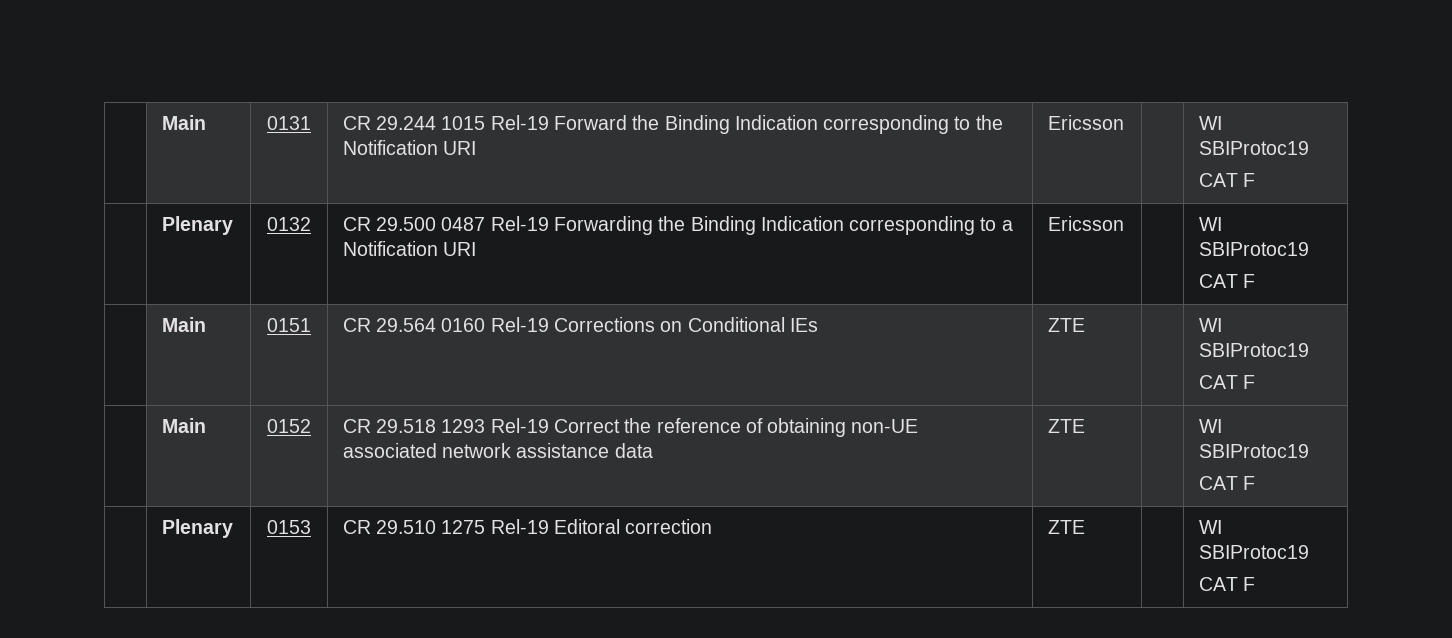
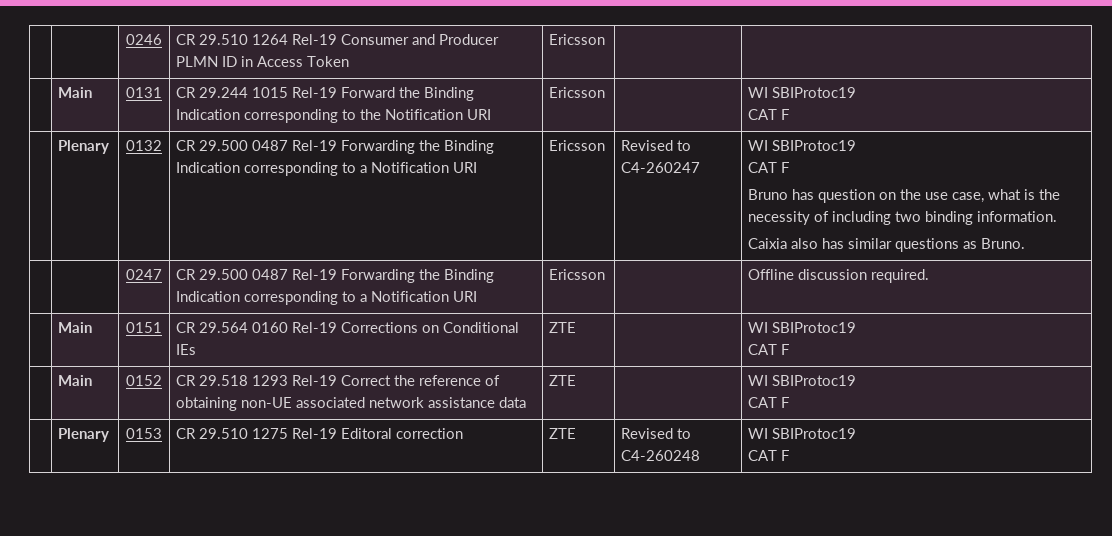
(161, 122) | -> [126,34,162,45] [176,34,500,45] [176,56,350,67] [549,34,606,45] | | 0246 | CR 29.510 1264 Rel-19 Consumer and Producer PLMN ID in Access Token | Ericsson | | // |
[1198,217,1222,231] [1198,242,1309,256] [1198,274,1256,288] | WI SBIProtoc19 // CAT F -> [621,140,692,151] [621,162,701,173] [748,140,857,151] [748,162,790,173] [748,189,1061,203] [748,211,1058,225] [748,238,1026,252] [126,269,162,280] [176,269,495,283] [176,291,478,305] [549,269,606,280] [748,269,930,283] Revised to C4-260247 | WI SBIProtoc19 // CAT F // Bruno has question on the use case, what is the necessity of including two binding information. // Caixia also has similar questions as Bruno. // | | 0247 | CR 29.500 0487 Rel-19 Forwarding the Binding Indication corresponding to a Notification URI | Ericsson | | Offline discussion required.
(1085, 527) none -> [621,428,692,439] [621,450,701,461] Revised to C4-260248

